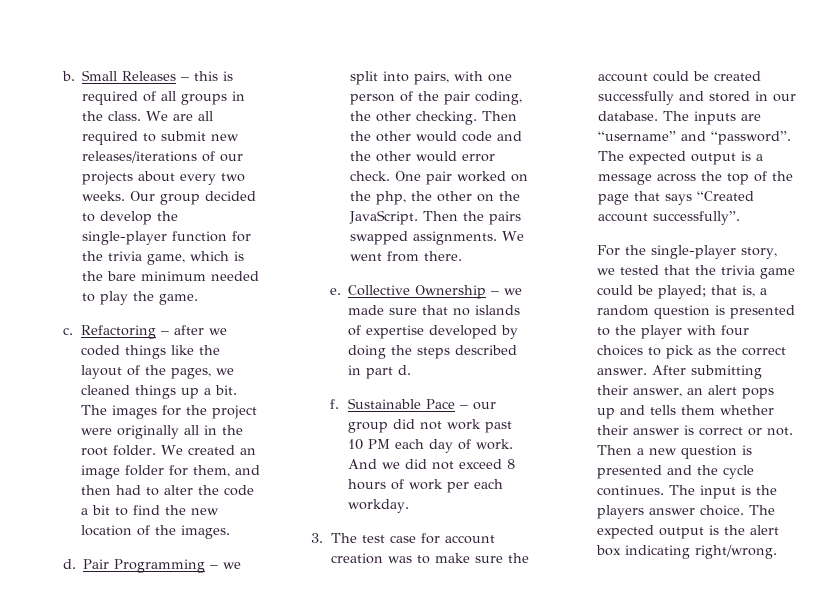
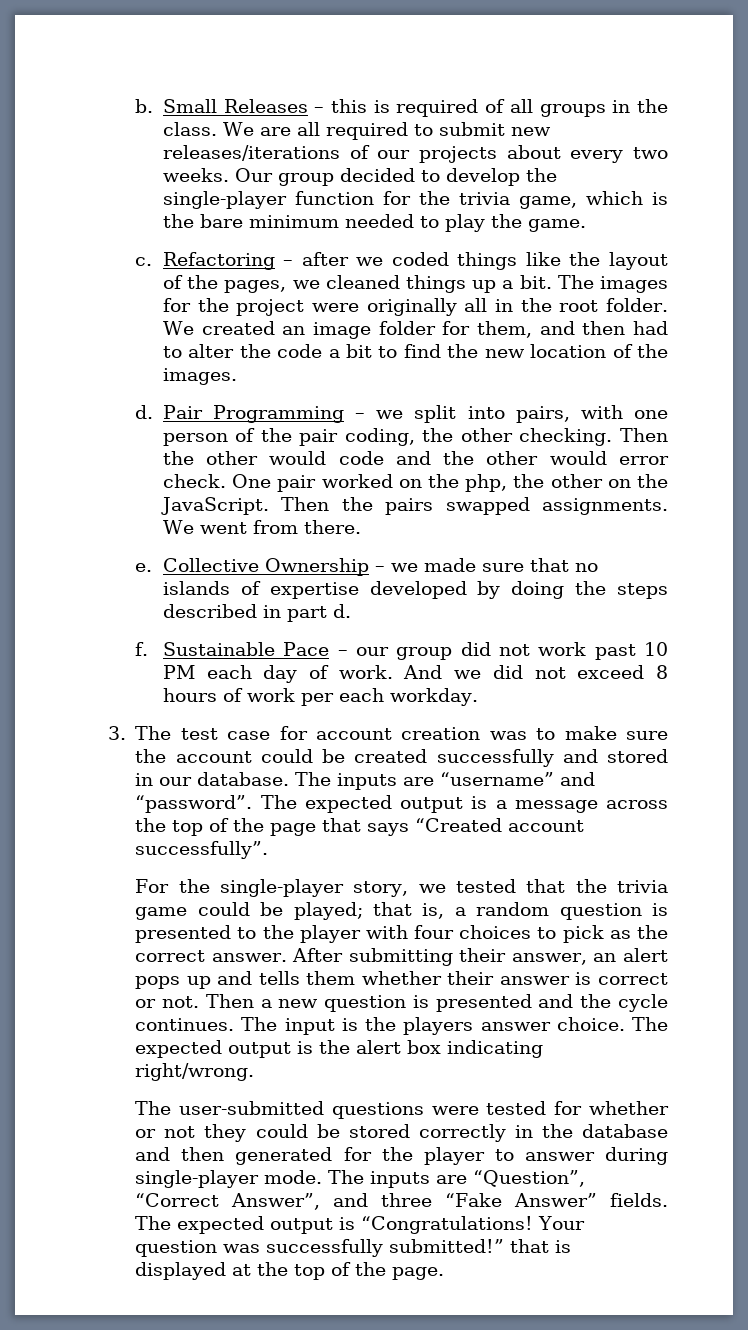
(777, 552) none -> [135,1101,669,1119] [135,1124,668,1142] [135,1147,668,1165] [135,1170,586,1188] [135,1193,668,1210] [135,1216,586,1234] [135,1239,572,1257] [135,1262,445,1280] // The user-submitted questions were tested for whether or not they could be stored correctly in the database and then generated for the player to answer during single-player mode. The inputs are “Question”, “Correct Answer”, and three “Fake Answer” fields. The expected output is “Congratulations! Your question was successfully submitted!” that is displayed at the top of the page.

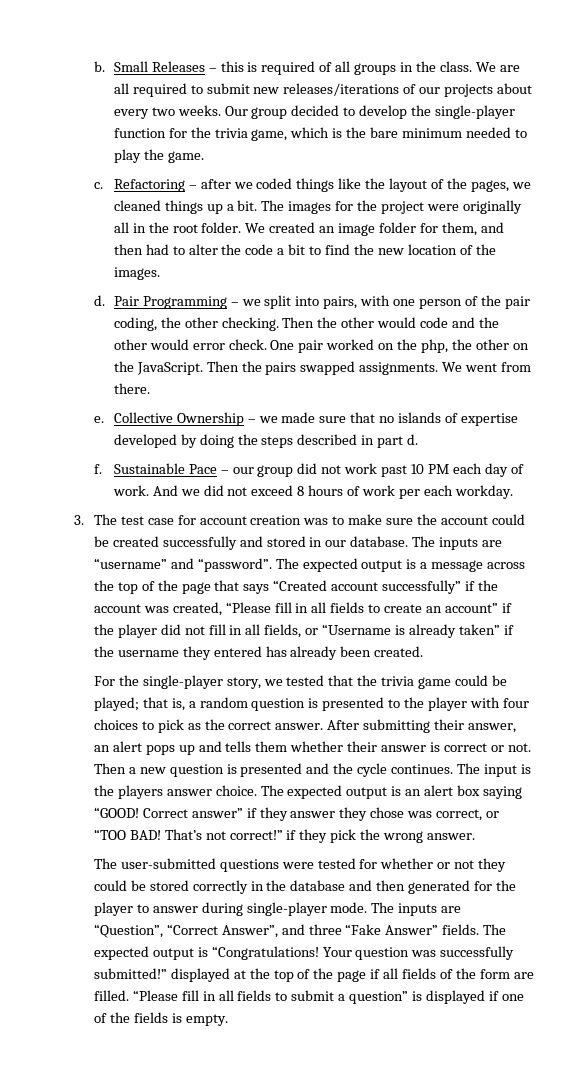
[135,841,269,859] successfully”. -> [382,580,498,594] [93,602,512,616] [93,624,514,638] [93,646,424,660] successfully” if the account was created, “Please fill in all fields to create an account” if the player did not fill in all fields, or “Username is already taken” if the username they entered has already been created.
[319,1040,351,1054] the -> [405,789,422,796] an
[447,1040,544,1058] [135,1063,255,1081] indicating right/wrong. -> [482,786,522,799] [93,807,499,821] [93,829,475,843] saying “GOOD! Correct answer” if they answer they chose was correct, or “TOO BAD! That’s not correct!” if they pick the wrong answer.
[510,1239,572,1253] that is -> (167, 973) none
[392,1267,445,1280] page. -> [337,968,534,982] [93,990,524,1004] [93,1012,228,1026] page if all fields of the form are filled. “Please fill in all fields to submit a question” is displayed if one of the fields is empty.

